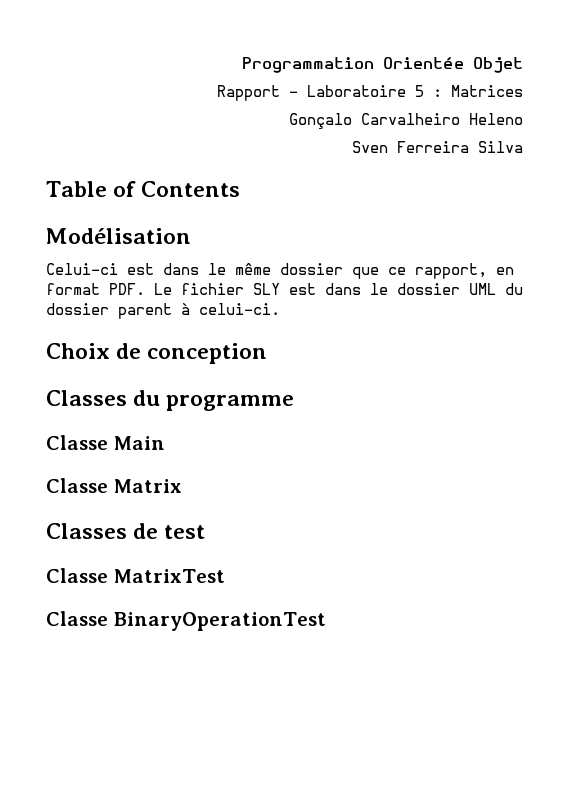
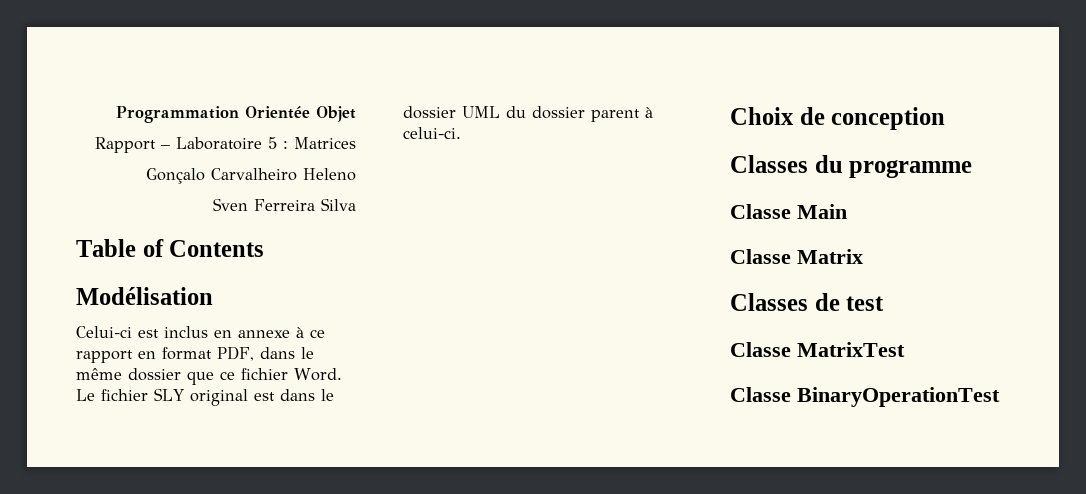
(154, 269) none -> [164,326,325,338] [76,346,254,363] inclus en annexe à ce rapport en format PDF,
[415,263,514,279] [46,283,145,295] rapport, en format PDF. -> [241,368,342,381] fichier Word.
(280, 289) none -> [189,389,248,406] original

